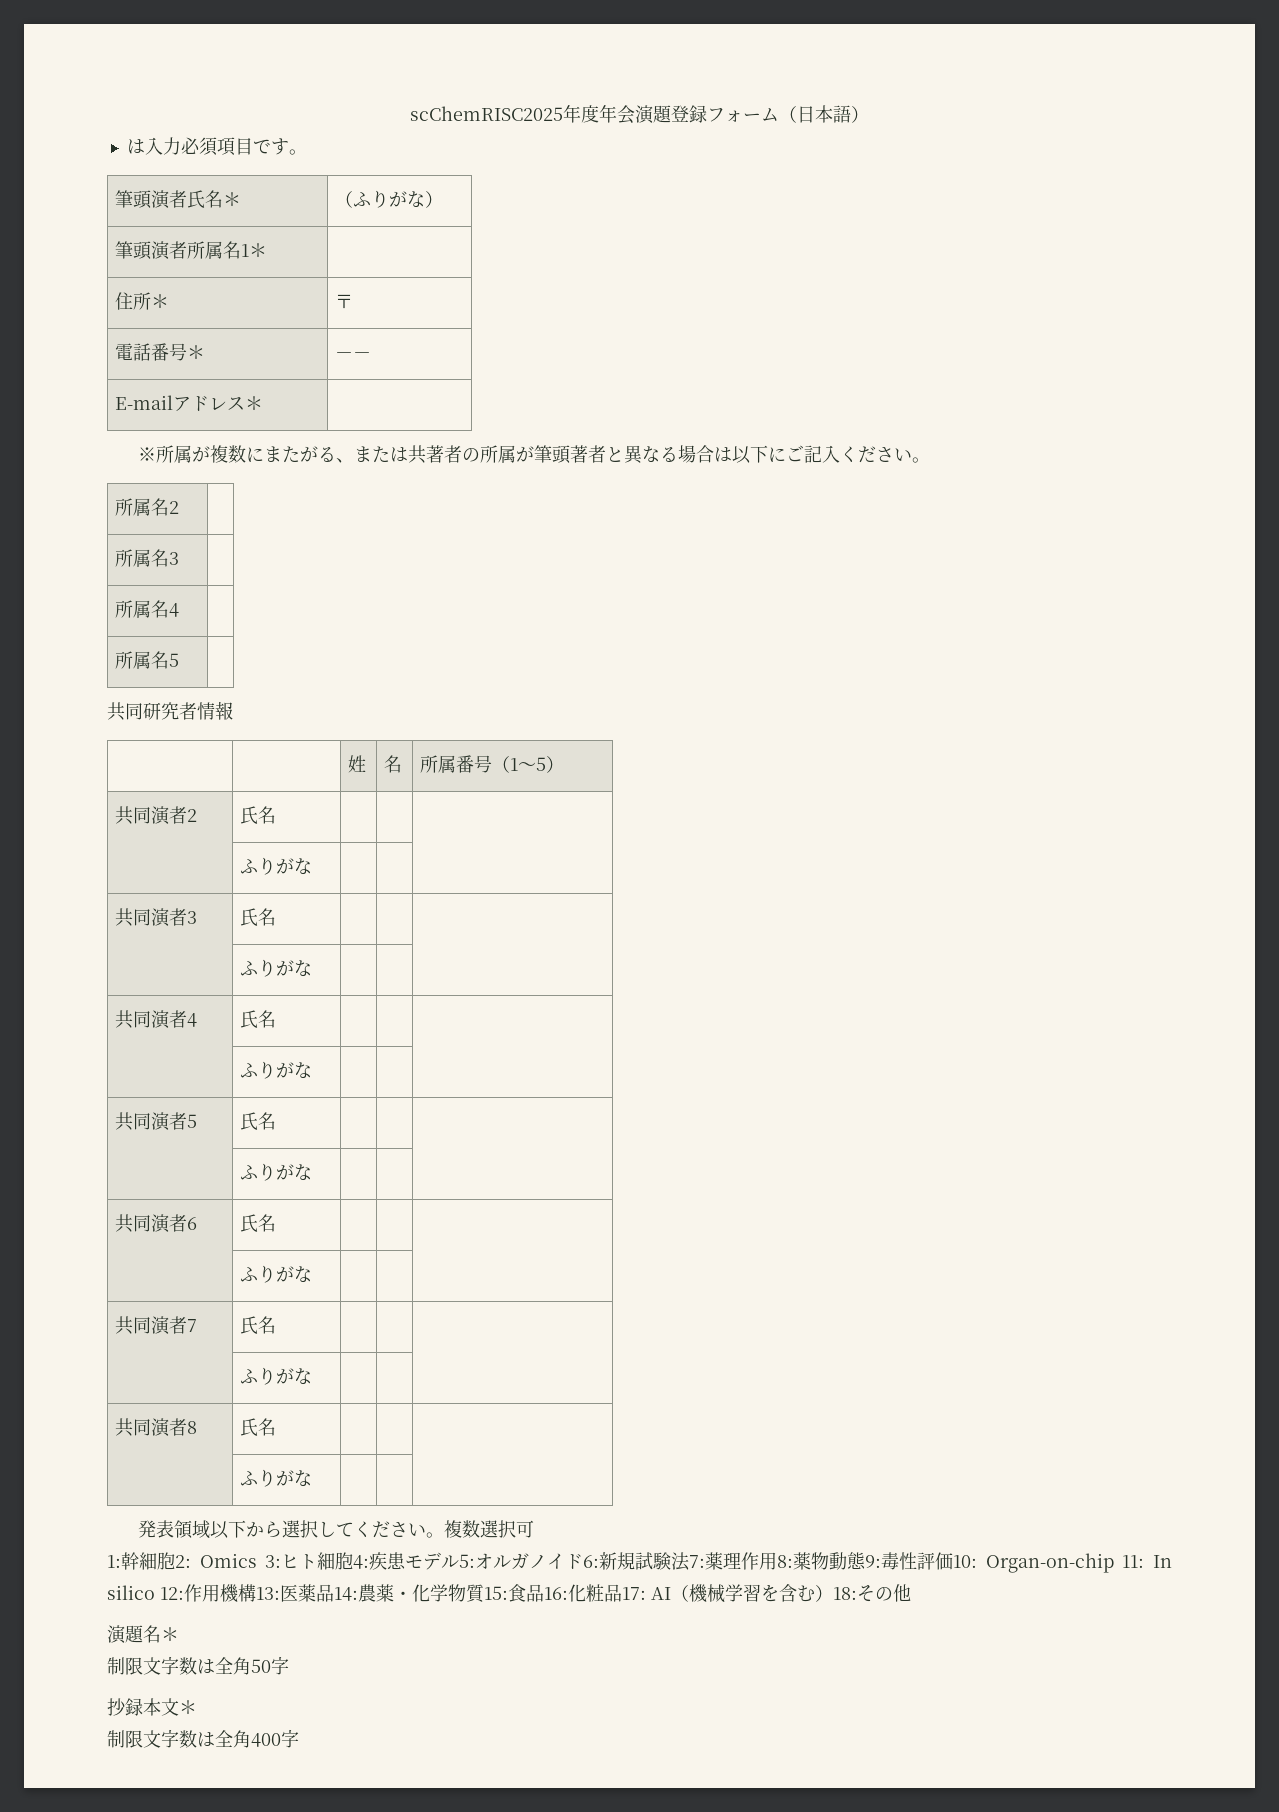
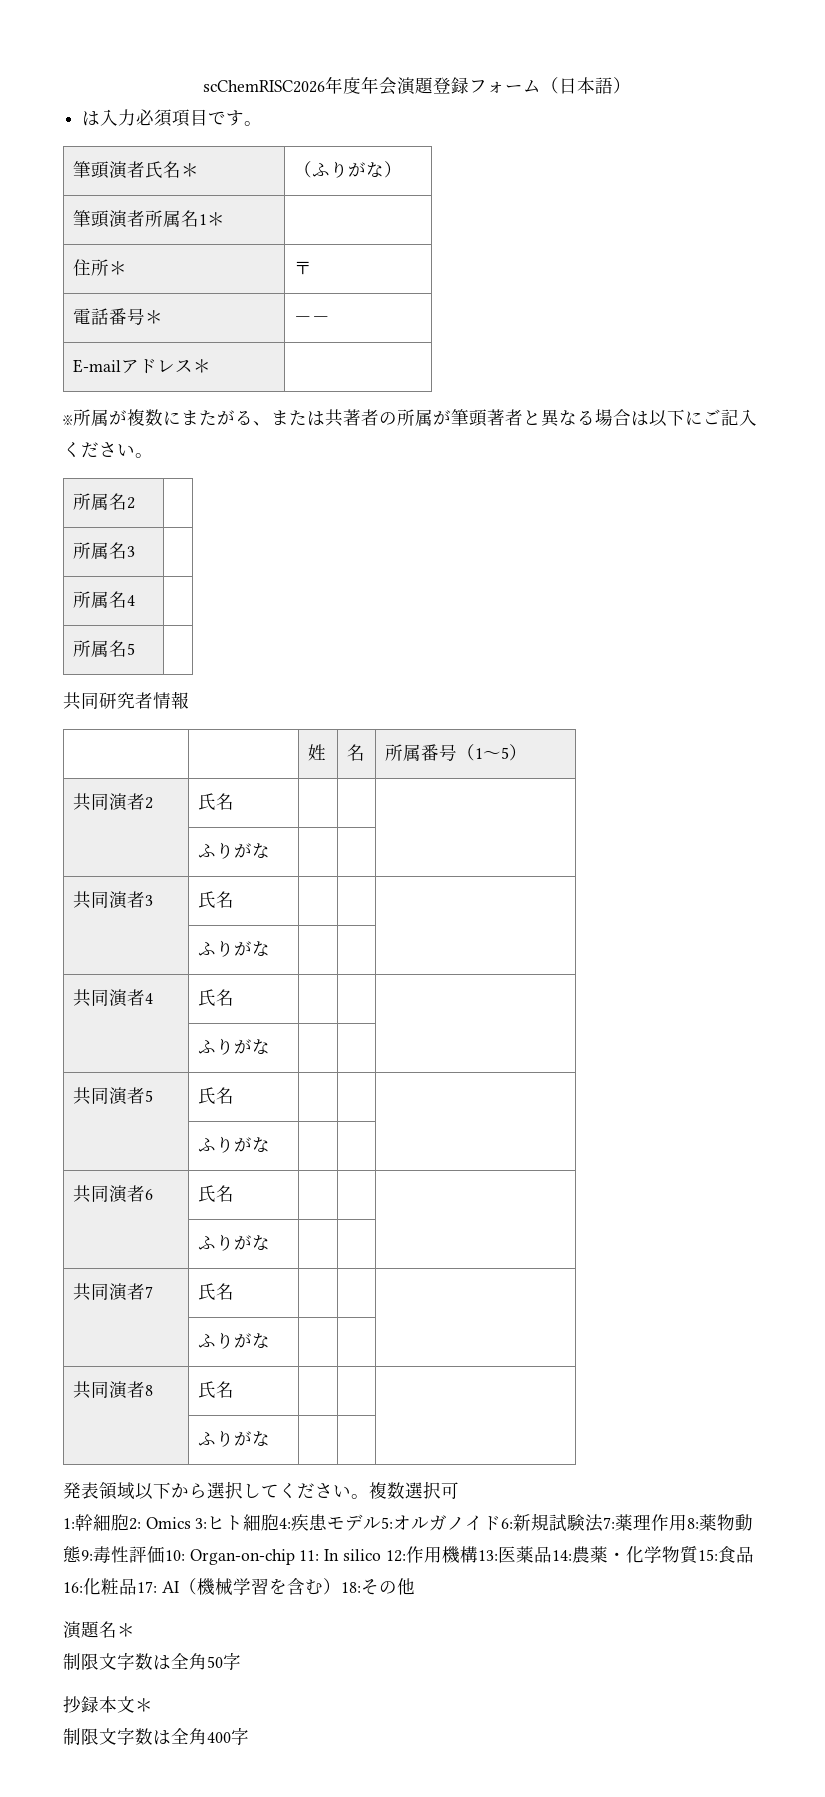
[410,106,563,121] scChemRISC2025 -> [202,80,325,93] scChemRISC2026

